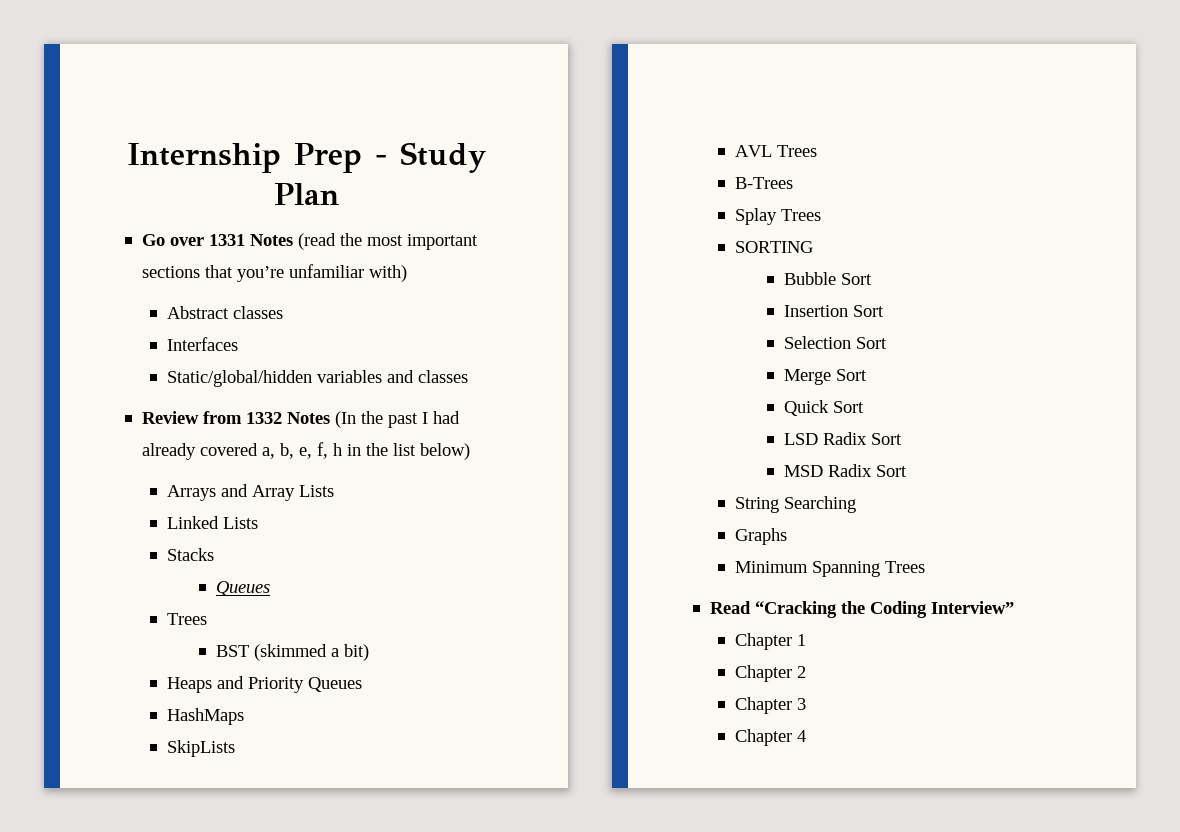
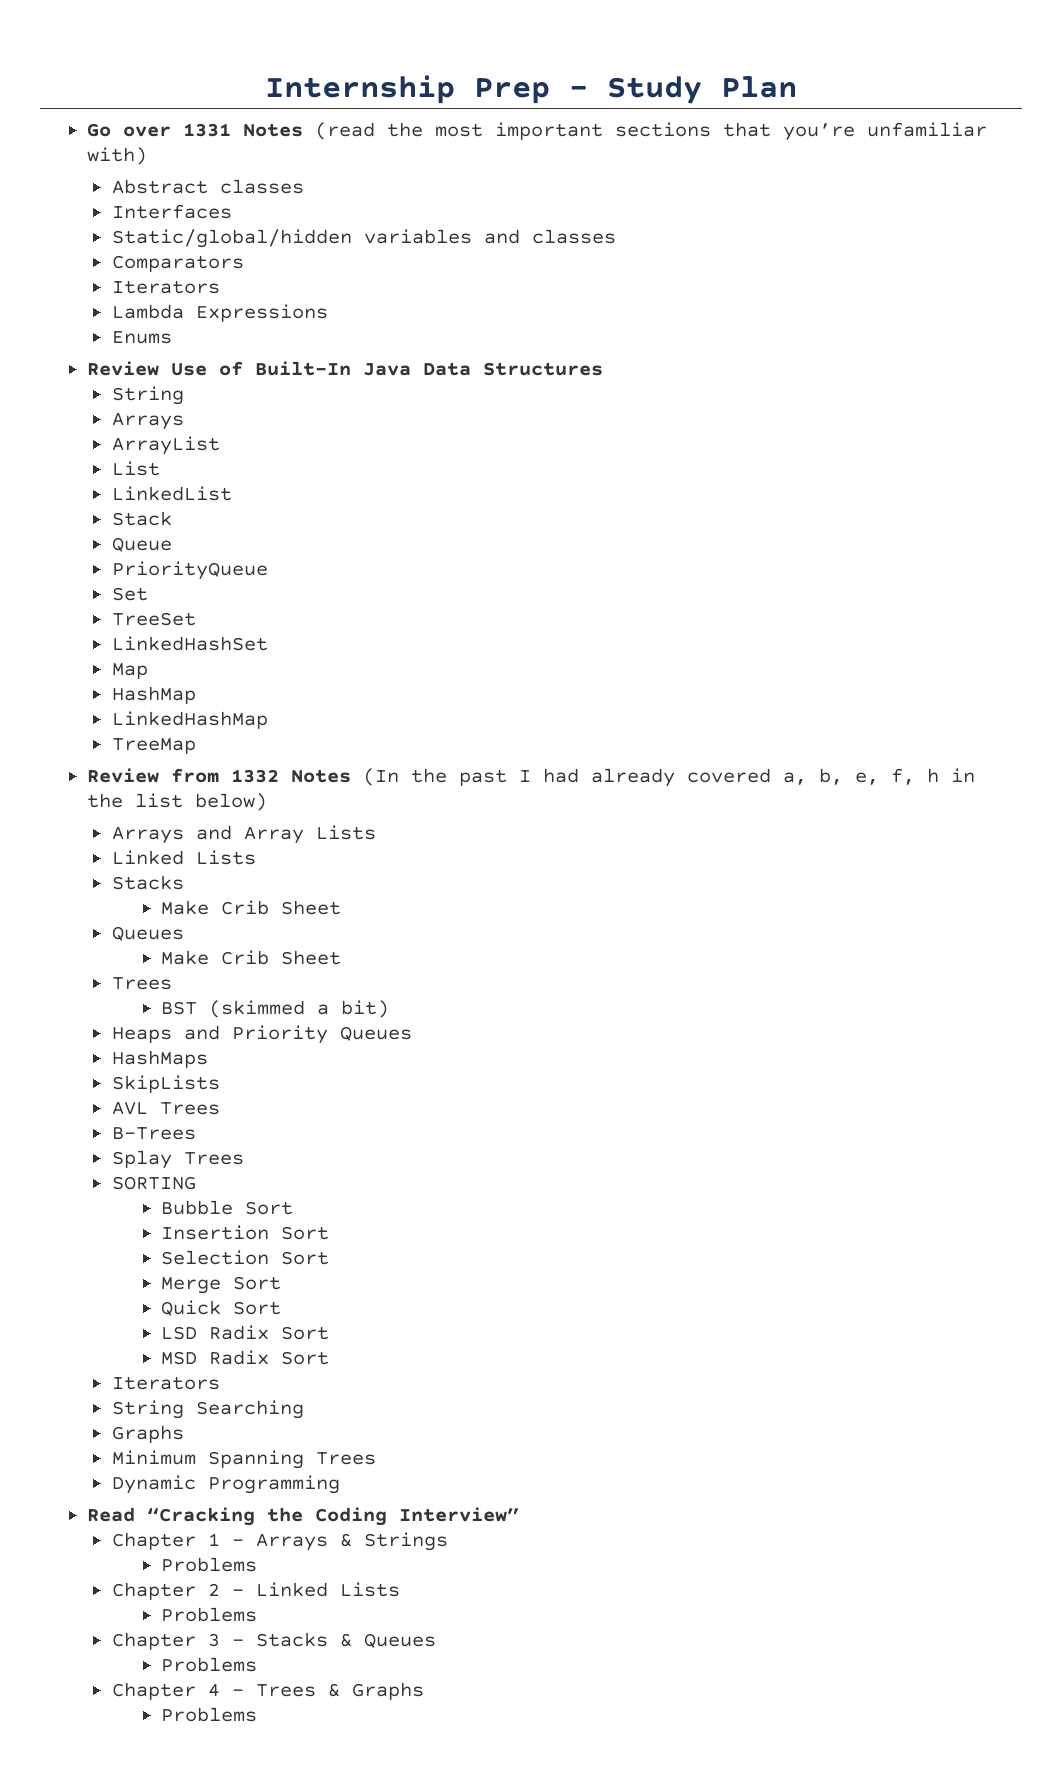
(468, 376) none -> [111,255,244,272] [111,280,220,294] [111,304,328,322] [111,331,172,344] [87,361,604,376] [111,386,184,405] [111,412,184,430] [111,436,220,455] [111,461,160,476] [111,486,232,501] [111,511,172,526] [111,537,172,552] [111,561,268,580] [111,587,148,601] [111,612,196,626] [111,636,268,651] [111,663,148,679] [111,686,196,704] [111,711,268,729] [111,738,196,754] // Comparators // Iterators // Lambda Expressions // Enums // Review Use of Built-In Java Data Structures // String // Arrays // ArrayList // List // LinkedList // Stack // Queue // PriorityQueue // Set // TreeSet // LinkedHashSet // Map // HashMap // LinkedHashMap // TreeMap
[215,581,270,596] Queues -> [161,900,342,915] [111,926,184,941] [161,950,342,965] Make Crib Sheet // Queues // Make Crib Sheet
(907, 471) none -> [111,1376,220,1390] // Iterators
(925, 567) none -> [111,1475,340,1494] // Dynamic Programming
[734,665,806,682] [734,697,806,714] [734,729,806,746] // Chapter 2 // Chapter 3 // Chapter 4 -> [231,1532,448,1551] [161,1557,258,1572] [111,1582,400,1600] [161,1607,258,1622] [111,1632,436,1650] [161,1657,258,1672] [111,1682,424,1700] [161,1707,258,1722] – Arrays & Strings // Problems // Chapter 2 – Linked Lists // Problems // Chapter 3 – Stacks & Queues // Problems // Chapter 4 – Trees & Graphs // Problems

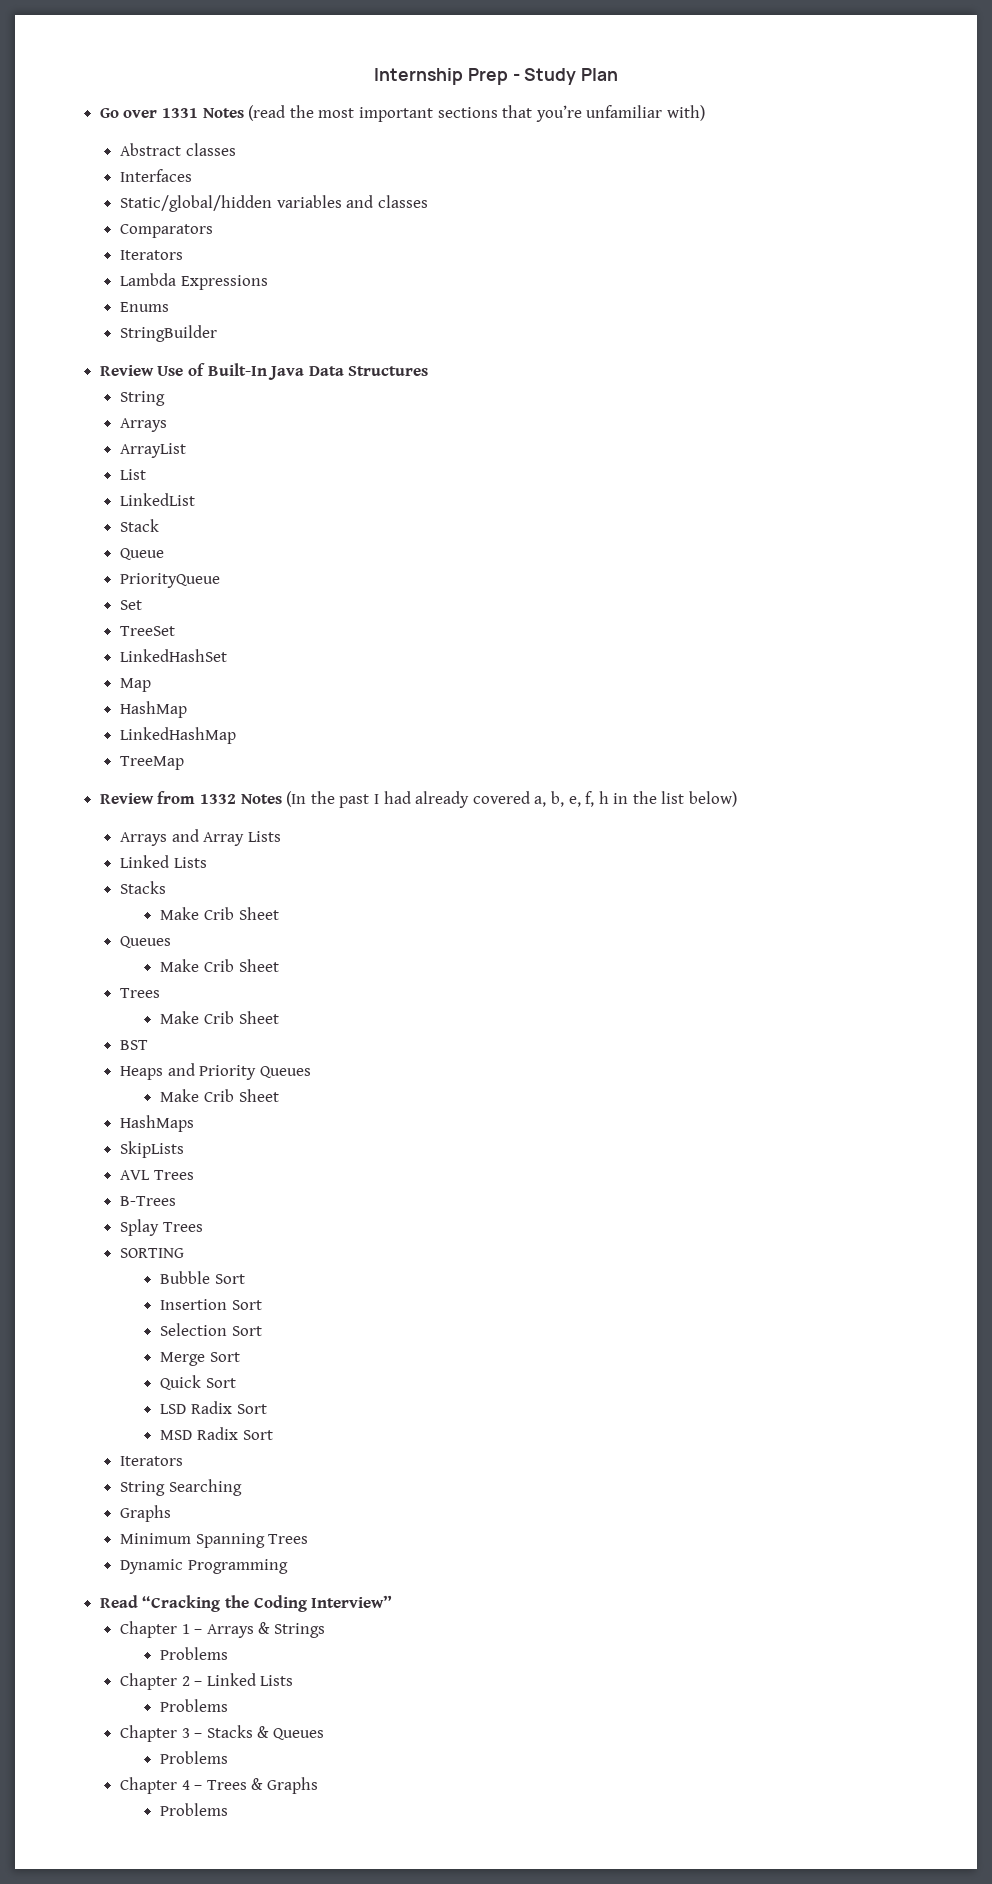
(172, 337) none -> [120,325,218,342] // StringBuilder
[161,1000,390,1018] BST (skimmed a bit) -> [160,1011,279,1024] [120,1040,149,1050] Make Crib Sheet // BST
(412, 1033) none -> [160,1089,279,1102] // Make Crib Sheet

